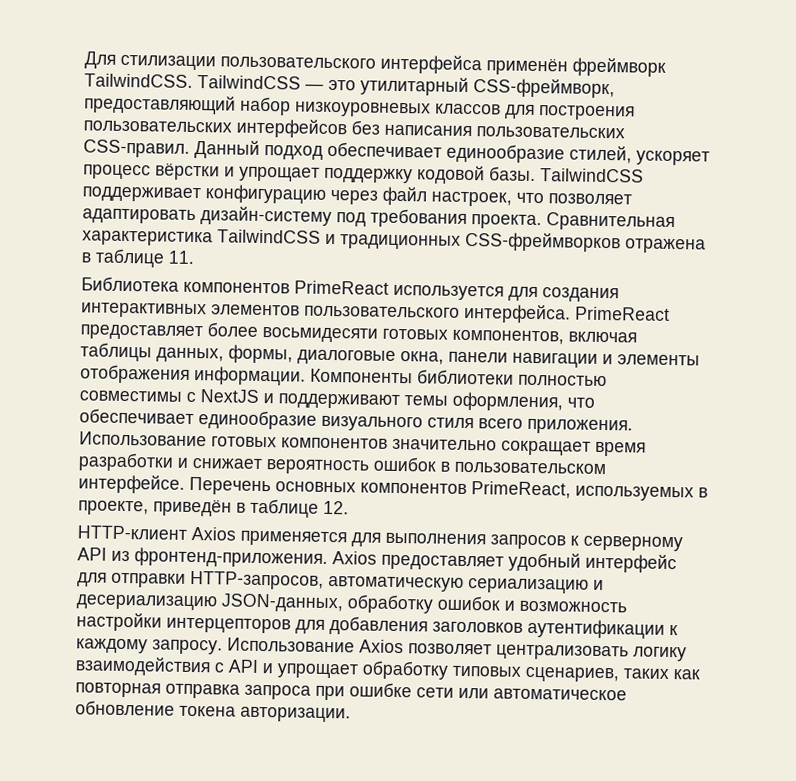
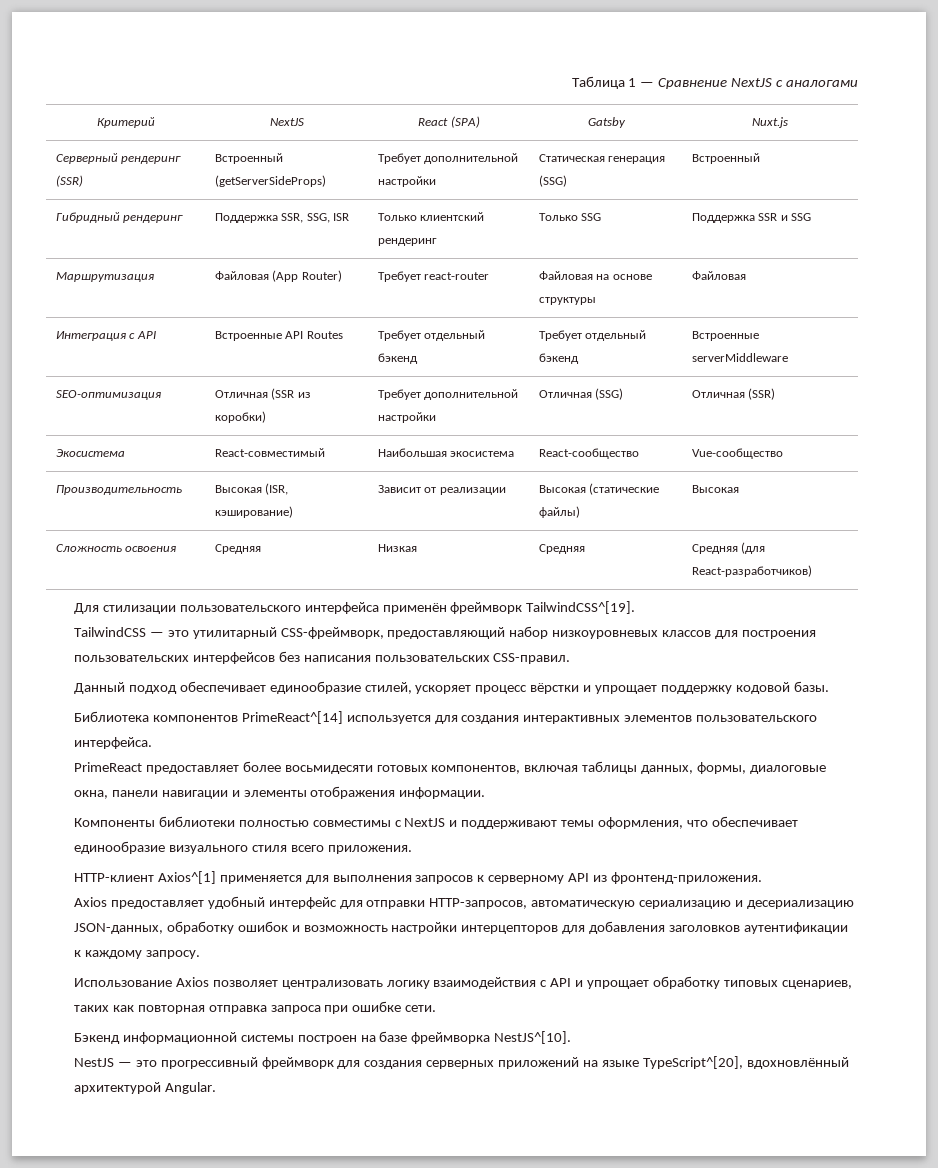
(83, 60) none -> [571,76,858,89] [97,117,155,128] [270,118,304,126] [418,116,480,128] [587,117,626,128] [752,117,788,128] [55,153,182,164] [55,175,83,187] [214,153,283,164] [214,175,326,187] [377,153,519,164] [377,176,436,187] [538,154,666,164] [538,175,567,187] [691,153,760,164] [55,212,184,223] [214,213,350,223] [377,212,485,221] [377,238,437,246] [538,213,602,221] [691,213,812,223] [55,272,154,282] [214,270,342,282] [377,271,490,282] [538,271,652,280] [538,297,596,305] [691,271,746,280] [55,331,156,341] [214,331,343,341] [377,330,486,341] [377,353,418,364] [538,330,647,341] [538,353,579,364] [691,331,759,341] [691,353,788,362] [55,390,161,400] [214,388,311,400] [214,411,266,423] [377,389,519,400] [377,412,436,423] [538,388,624,400] [691,388,776,400] [55,449,125,457] [214,448,325,457] [377,448,515,457] [538,448,639,459] [691,448,783,459] [55,485,182,495] [214,483,289,495] [214,506,293,518] [377,485,506,495] [538,483,660,495] [538,506,580,518] [691,485,739,493] [55,544,177,552] [214,544,261,554] [377,544,417,552] [538,544,585,554] [691,542,766,554] [691,565,812,577] Таблица 1 — Сравнение NextJS с аналогами // Критерий | NextJS | React (SPA) | Gatsby | Nuxt.js // Серверный рендеринг (SSR) | Встроенный (getServerSideProps) | Требует дополнительной настройки | Статическая генерация (SSG) | Встроенный // Гибридный рендеринг | Поддержка SSR, SSG, ISR | Только клиентский рендеринг | Только SSG | Поддержка SSR и SSG // Маршрутизация | Файловая (App Router) | Требует react-router | Файловая на основе структуры | Файловая // Интеграция с API | Встроенные API Routes | Требует отдельный бэкенд | Требует отдельный бэкенд | Встроенные serverMiddleware // SEO-оптимизация | Отличная (SSR из коробки) | Требует дополнительной настройки | Отличная (SSG) | Отличная (SSR) // Экосистема | React-совместимый | Наибольшая экосистема | React-сообщество | Vue-сообщество // Производительность | Высокая (ISR, кэширование) | Зависит от реализации | Высокая (статические файлы) | Высокая // Сложность освоения | Средняя | Низкая | Средняя | Средняя (для React-разработчиков) //
[83,73,193,88] TailwindCSS. -> [526,601,636,614] TailwindCSS^[19]. //
(190, 148) none -> (571, 658) //
[539,168,644,183] [81,184,632,207] [81,206,675,232] [81,229,706,254] [80,248,195,268] TailwindCSS поддерживает конфигурацию через файл настроек, что позволяет адаптировать дизайн-систему под требования проекта. Сравнительная характеристика TailwindCSS и традиционных CSS-фреймворков отражена в таблице 11. -> (829, 686) none
[293,280,389,295] PrimeReact -> [241,711,343,724] PrimeReact^[14]
(571, 313) none -> (152, 743) //
(306, 375) none -> (486, 793) //
[78,431,646,457] [77,452,606,475] [77,474,708,502] [77,498,349,518] Использование готовых компонентов значительно сокращает время разработки и снижает вероятность ошибок в пользовательском интерфейсе. Перечень основных компонентов PrimeReact, используемых в проекте, приведён в таблице 12. -> (412, 849) none
[190,526,236,541] Axios -> [157,871,216,884] Axios^[1]
(328, 557) none -> (762, 878) //
(223, 647) none -> (200, 954) //
[415,687,627,701] [74,700,351,723] сети или автоматическое обновление токена авторизации. -> [405,1005,437,1012] [73,1031,572,1044] [73,1056,849,1069] [73,1082,216,1094] сети. // Бэкенд информационной системы построен на базе фреймворка NestJS^[10]. // NestJS — это прогрессивный фреймворк для создания серверных приложений на языке TypeScript^[20], вдохновлённый архитектурой Angular.

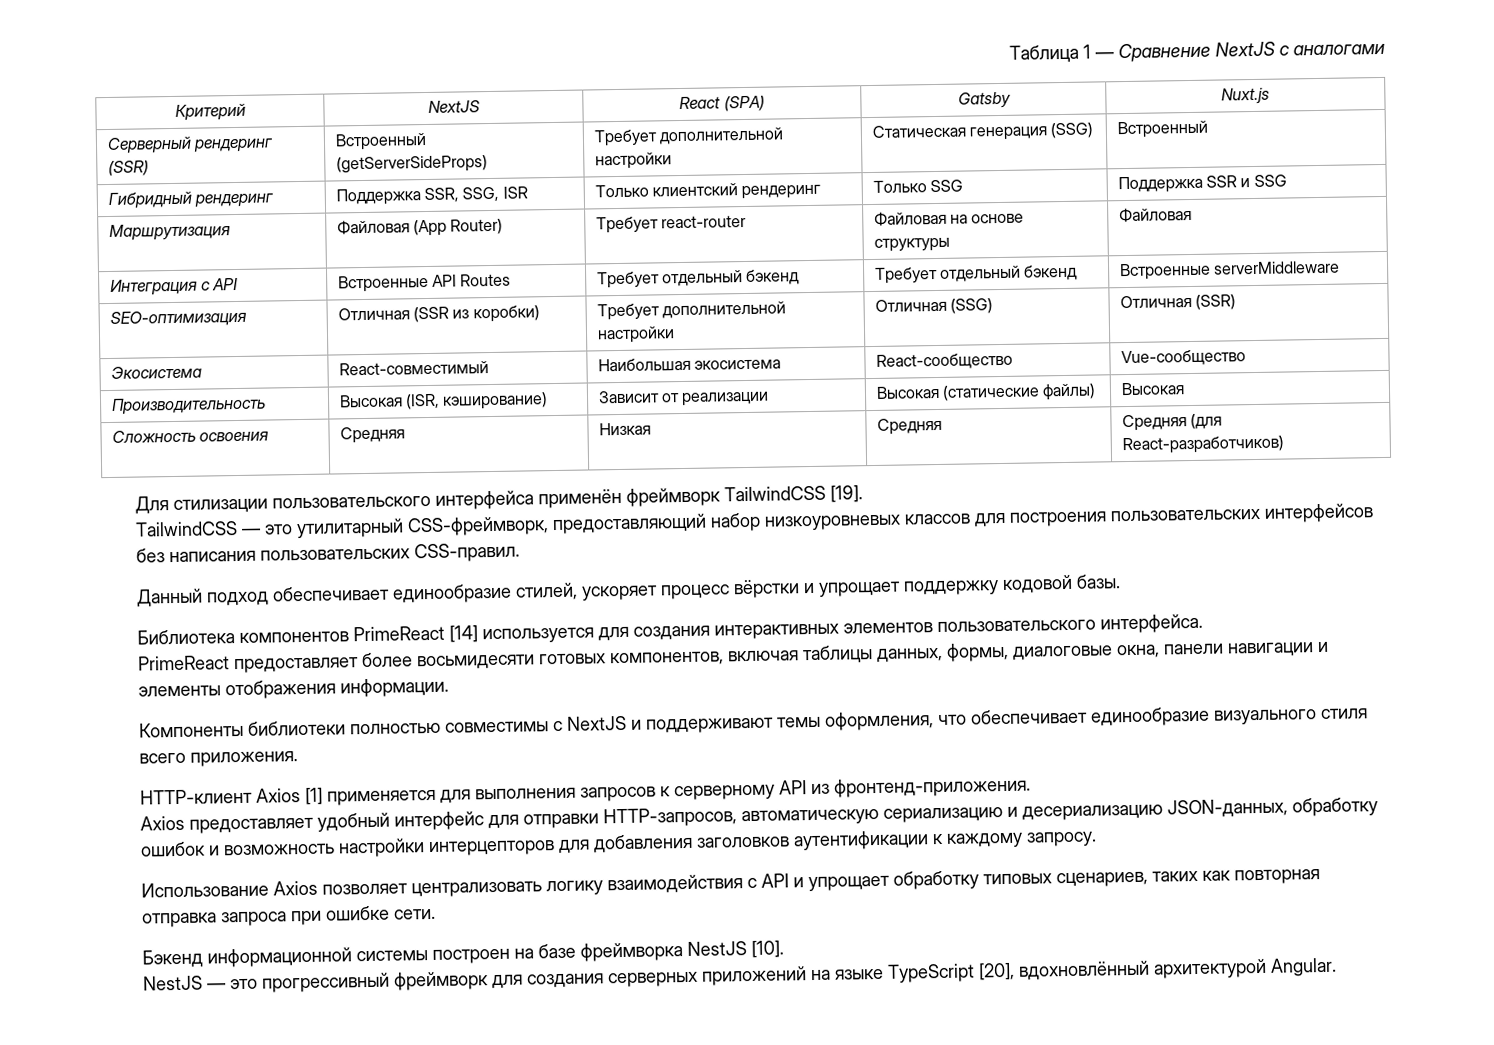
[526,601,636,614] TailwindCSS^[19]. -> [724,485,864,503] TailwindCSS [19].
[241,711,343,724] PrimeReact^[14] -> [353,625,479,643] PrimeReact [14]
[157,871,216,884] Axios^[1] -> [256,787,324,805] Axios [1]
[494,1031,572,1044] NestJS^[10]. -> [687,940,785,958] NestJS [10].
[642,1056,743,1069] TypeScript^[20], -> [887,962,1016,983] TypeScript [20],

